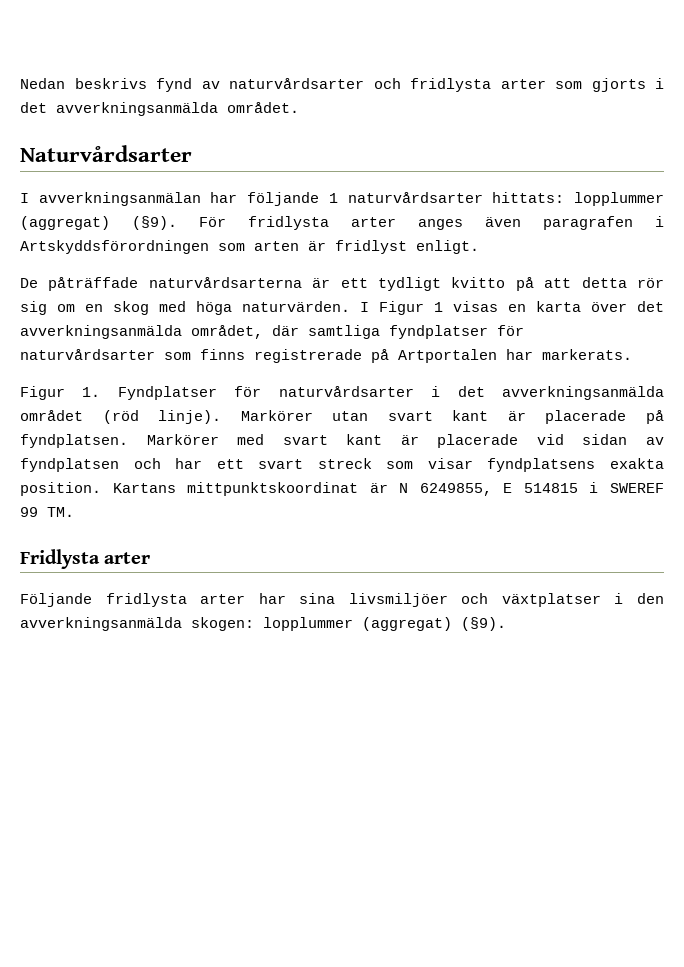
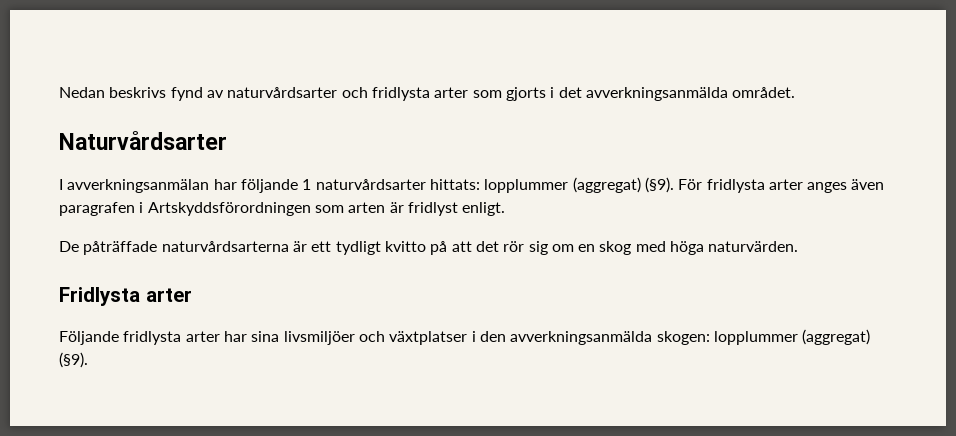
[581,277,627,288] detta -> [475,241,499,252] det
[360,301,664,315] [20,325,524,339] [20,349,632,363] [20,386,664,400] [20,410,664,424] [20,434,664,448] [20,458,664,472] [20,482,664,496] [20,507,74,517] I Figur 1 visas en karta över det avverkningsanmälda området, där samtliga fyndplatser för naturvårdsarter som finns registrerade på Artportalen har markerats. // Figur 1. Fyndplatser för naturvårdsarter i det avverkningsanmälda området (röd linje). Markörer utan svart kant är placerade på fyndplatsen. Markörer med svart kant är placerade vid sidan av fyndplatsen och har ett svart streck som visar fyndplatsens exakta position. Kartans mittpunktskoordinat är N 6249855, E 514815 i SWEREF 99 TM. -> (799, 246) none

